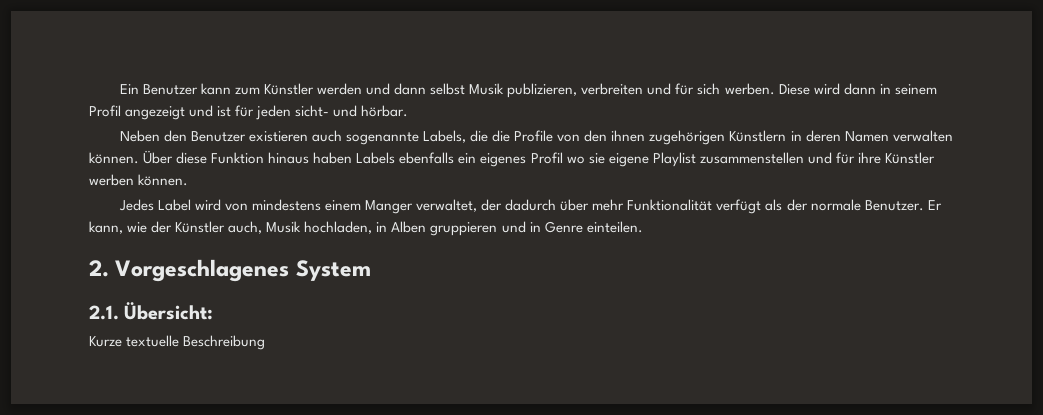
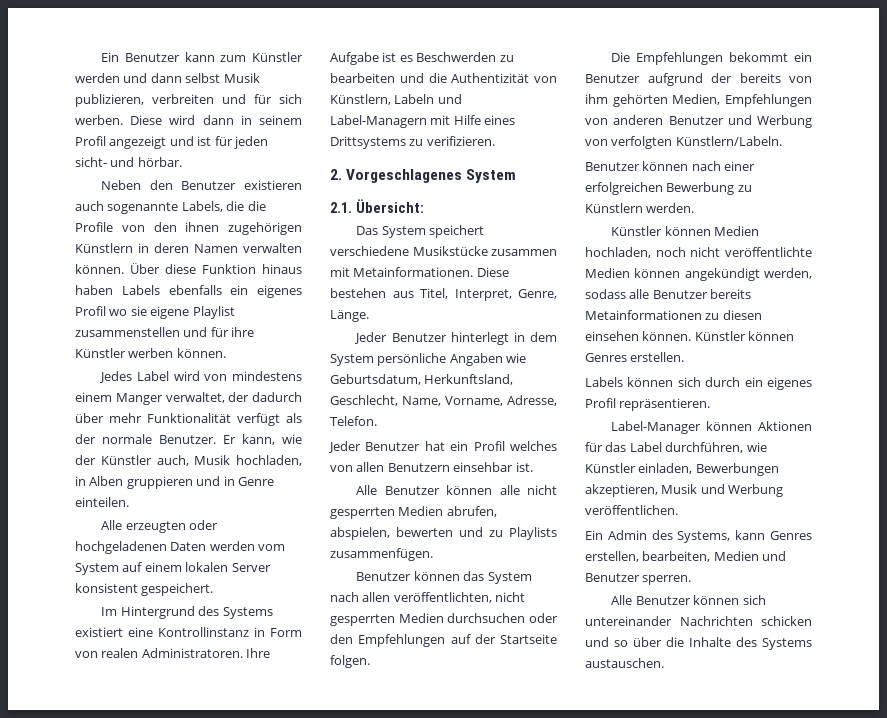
(643, 227) none -> [101,520,219,533] [75,541,286,554] [75,562,271,575] [75,583,214,596] [101,606,273,619] [75,627,302,637] [75,648,271,658] [330,52,514,65] [330,73,557,83] [330,94,462,105] [330,115,516,128] [330,136,495,149] // Alle erzeugten oder hochgeladenen Daten werden vom System auf einem lokalen Server konsistent gespeichert. // Im Hintergrund des Systems existiert eine Kontrollinstanz in Form von realen Administratoren. Ihre Aufgabe ist es Beschwerden zu bearbeiten und die Authentizität von Künstlern, Labeln und Label-Managern mit Hilfe eines Drittsystems zu verifizieren.
[89,335,266,350] Kurze textuelle Beschreibung -> [356,225,485,238] [330,246,557,256] [330,267,509,277] [330,288,557,301] [330,310,369,322] [354,332,557,345] [330,353,527,366] [330,374,514,385] [330,395,557,406] [330,416,377,426] [328,441,557,453] [330,462,533,472] [356,485,557,495] [330,506,497,519] [330,527,557,540] [330,548,433,561] [356,571,532,584] [330,592,526,603] [330,613,558,626] [330,634,557,647] [330,655,370,668] [611,52,812,65] [585,73,812,86] [585,94,812,107] [585,115,812,128] [585,136,782,149] [585,161,756,171] [585,182,752,195] [585,203,695,213] [611,226,760,236] [585,247,812,258] [585,268,812,281] [585,289,752,299] [585,310,762,320] [585,331,795,341] [585,352,685,362] [585,377,812,390] [585,398,711,411] [611,421,812,434] [585,442,767,453] [585,463,779,476] [585,484,784,497] [585,505,678,515] [585,530,812,543] [585,551,787,562] [585,573,692,585] [611,595,766,605] [585,616,812,626] [585,637,812,650] [585,658,664,668] Das System speichert verschiedene Musikstücke zusammen mit Metainformationen. Diese bestehen aus Titel, Interpret, Genre, Länge. // Jeder Benutzer hinterlegt in dem System persönliche Angaben wie Geburtsdatum, Herkunftsland, Geschlecht, Name, Vorname, Adresse, Telefon. // Jeder Benutzer hat ein Profil welches von allen Benutzern einsehbar ist. // Alle Benutzer können alle nicht gesperrten Medien abrufen, abspielen, bewerten und zu Playlists zusammenfügen. // Benutzer können das System nach allen veröffentlichten, nicht gesperrten Medien durchsuchen oder den Empfehlungen auf der Startseite folgen. // Die Empfehlungen bekommt ein Benutzer aufgrund der bereits von ihm gehörten Medien, Empfehlungen von anderen Benutzer und Werbung von verfolgten Künstlern/Labeln. // Benutzer können nach einer erfolgreichen Bewerbung zu Künstlern werden. // Künstler können Medien hochladen, noch nicht veröffentlichte Medien können angekündigt werden, sodass alle Benutzer bereits Metainformationen zu diesen einsehen können. Künstler können Genres erstellen. // Labels können sich durch ein eigenes Profil repräsentieren. // Label-Manager können Aktionen für das Label durchführen, wie Künstler einladen, Bewerbungen akzeptieren, Musik und Werbung veröffentlichen. // Ein Admin des Systems, kann Genres erstellen, bearbeiten, Medien und Benutzer sperren. // Alle Benutzer können sich untereinander Nachrichten schicken und so über die Inhalte des Systems austauschen.

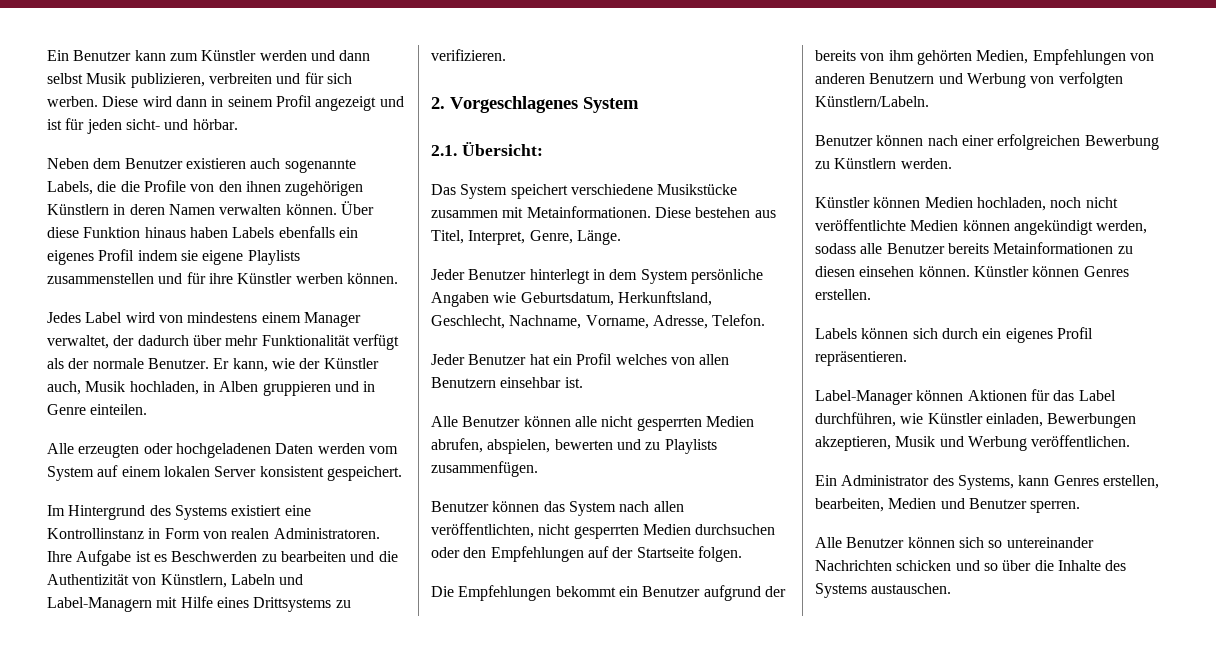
[149,180,173,190] den -> [93,158,122,169] dem
[109,309,128,316] wo -> [137,250,178,261] indem
[192,306,235,319] Playlist -> [247,250,300,265] Playlists
[115,393,163,405] Manger -> [303,312,361,327] Manager
[402,396,441,406] Name, -> [509,315,582,329] Nachname,
[668,116,724,125] Benutzer -> [869,73,935,84] Benutzern
[607,530,647,540] Admin -> [841,475,930,486] Administrator
(766, 600) none -> [988,540,1003,548] so

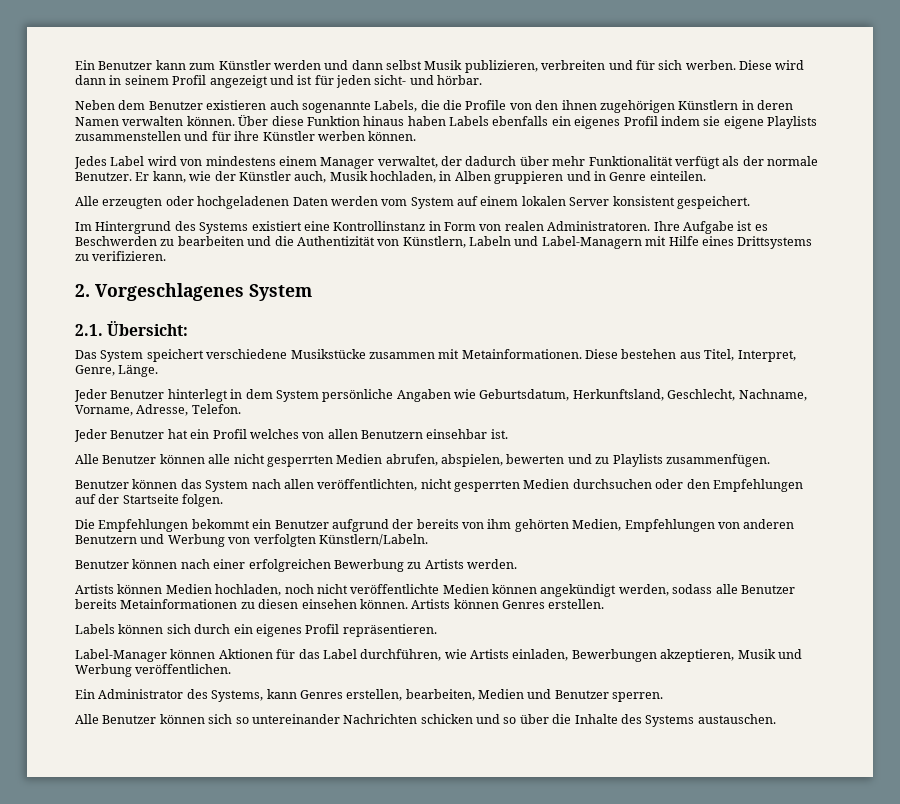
[834,158,897,169] Künstlern -> [424,559,464,569] Artists
[815,197,870,208] Künstler -> [75,584,114,594] Artists
[973,266,1029,277] Künstler -> [411,599,451,609] Artists
[927,413,983,424] Künstler -> [470,649,509,659] Artists

